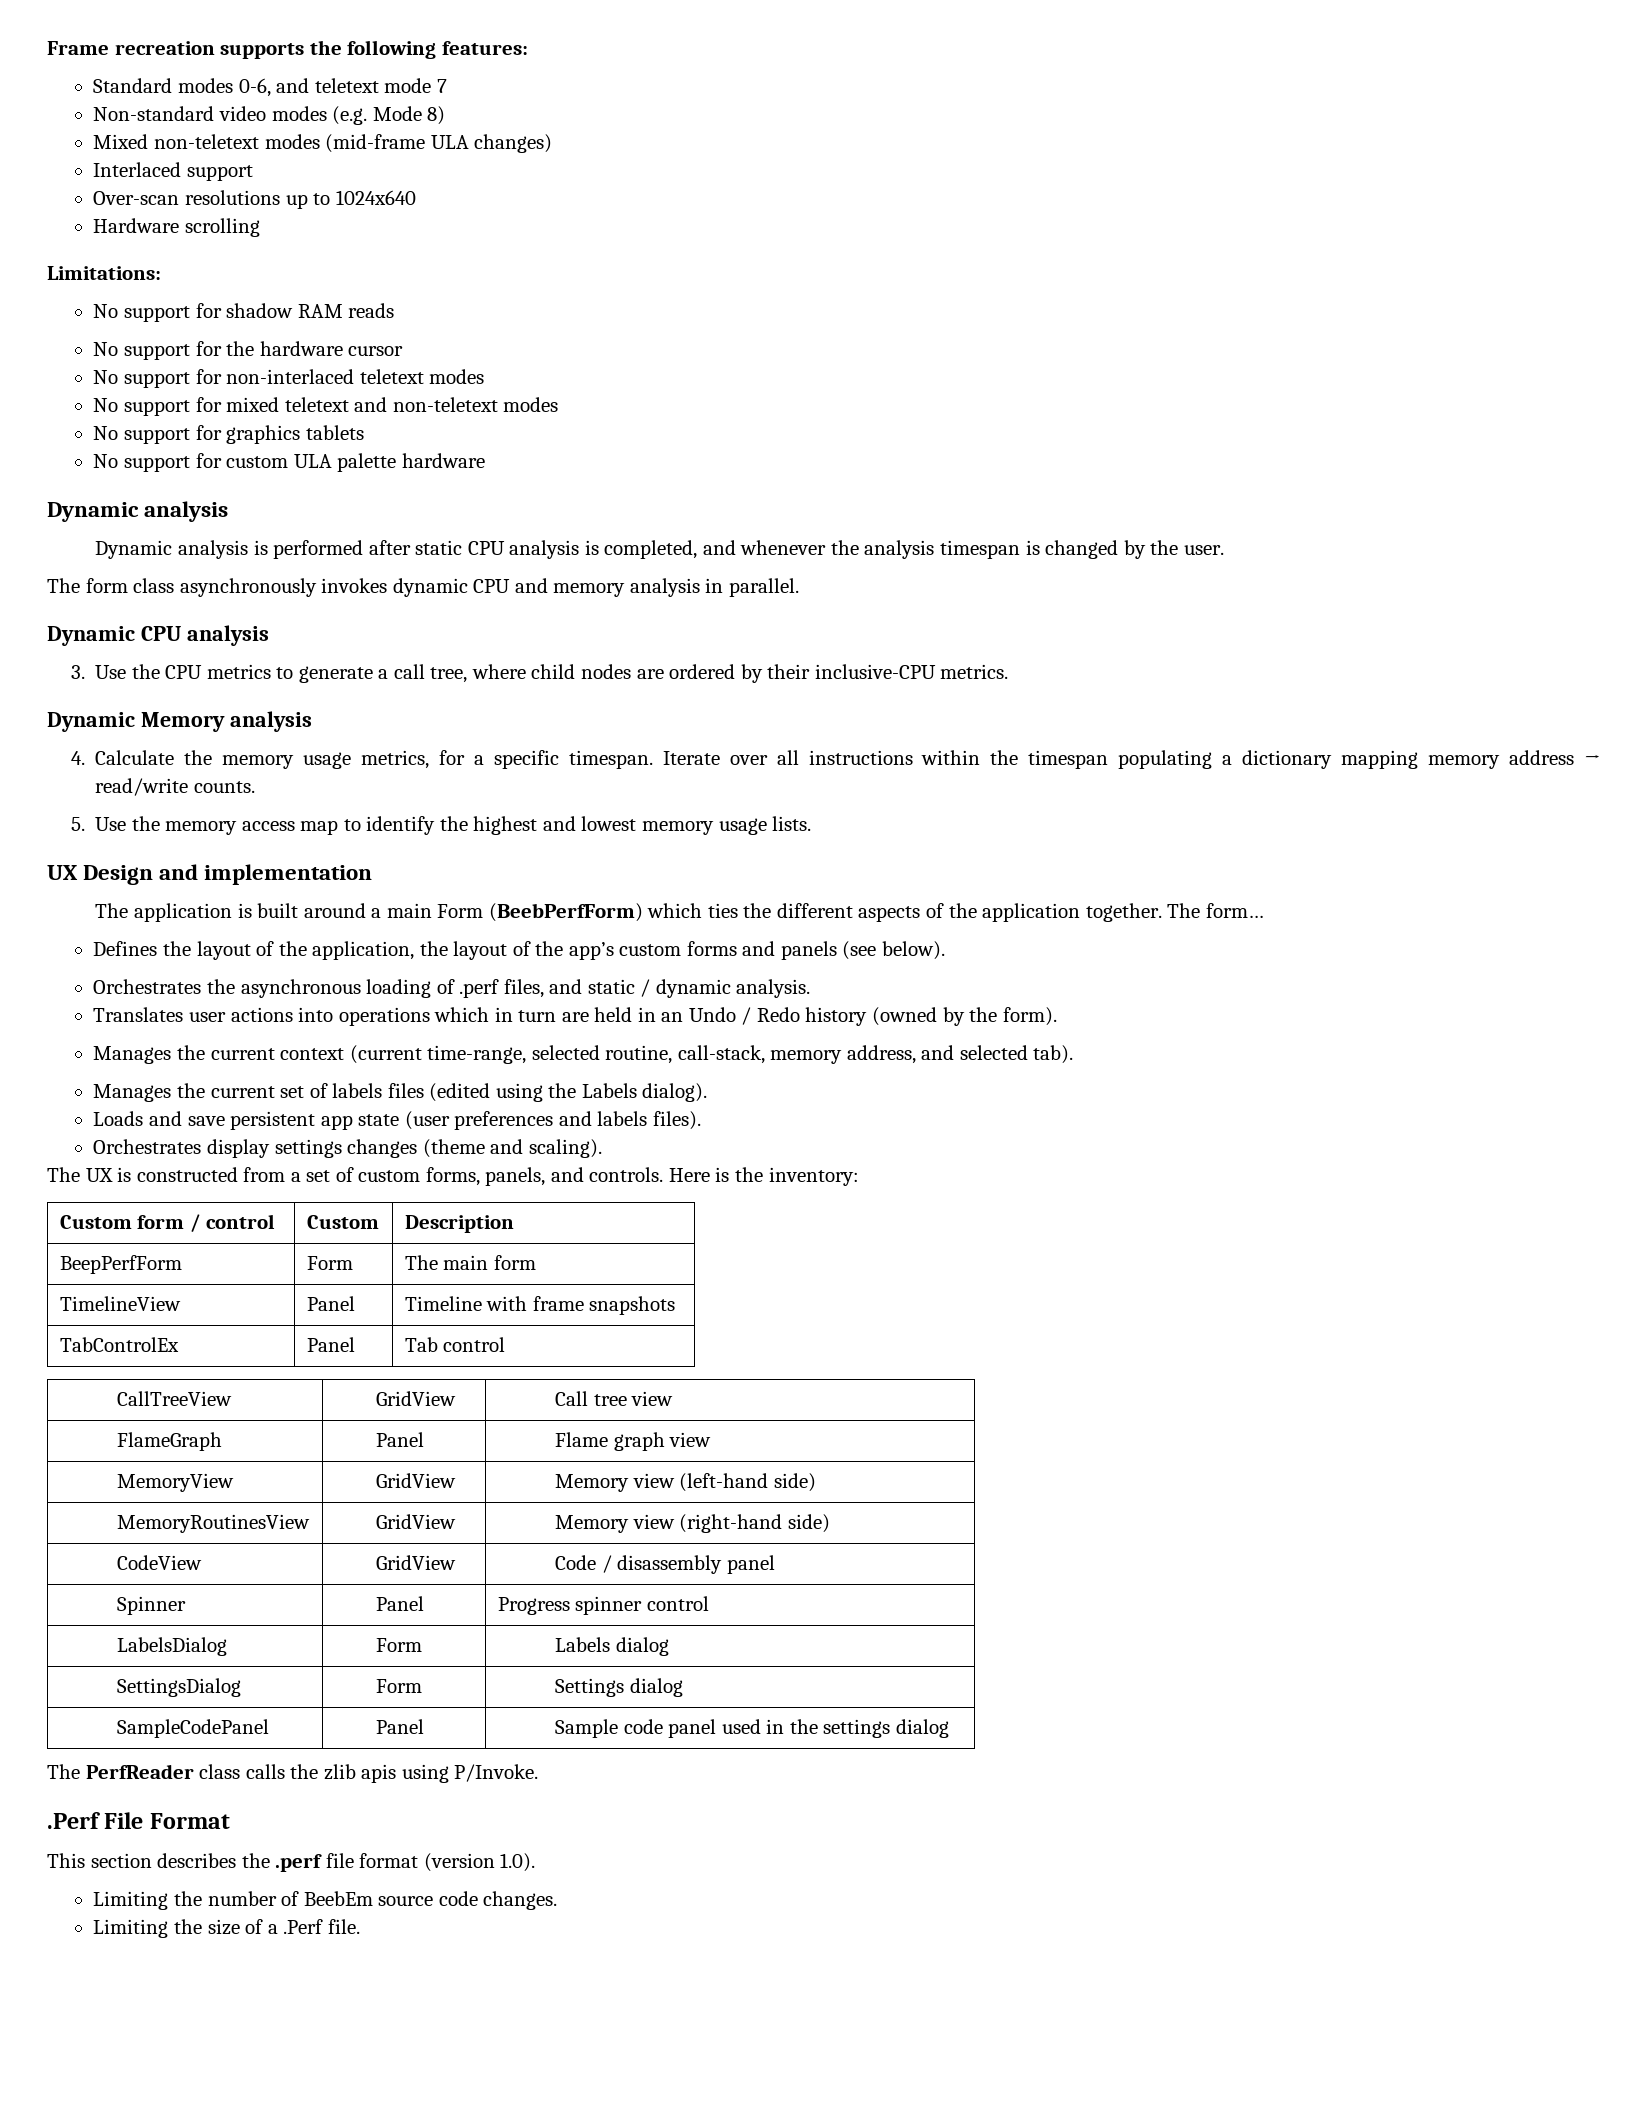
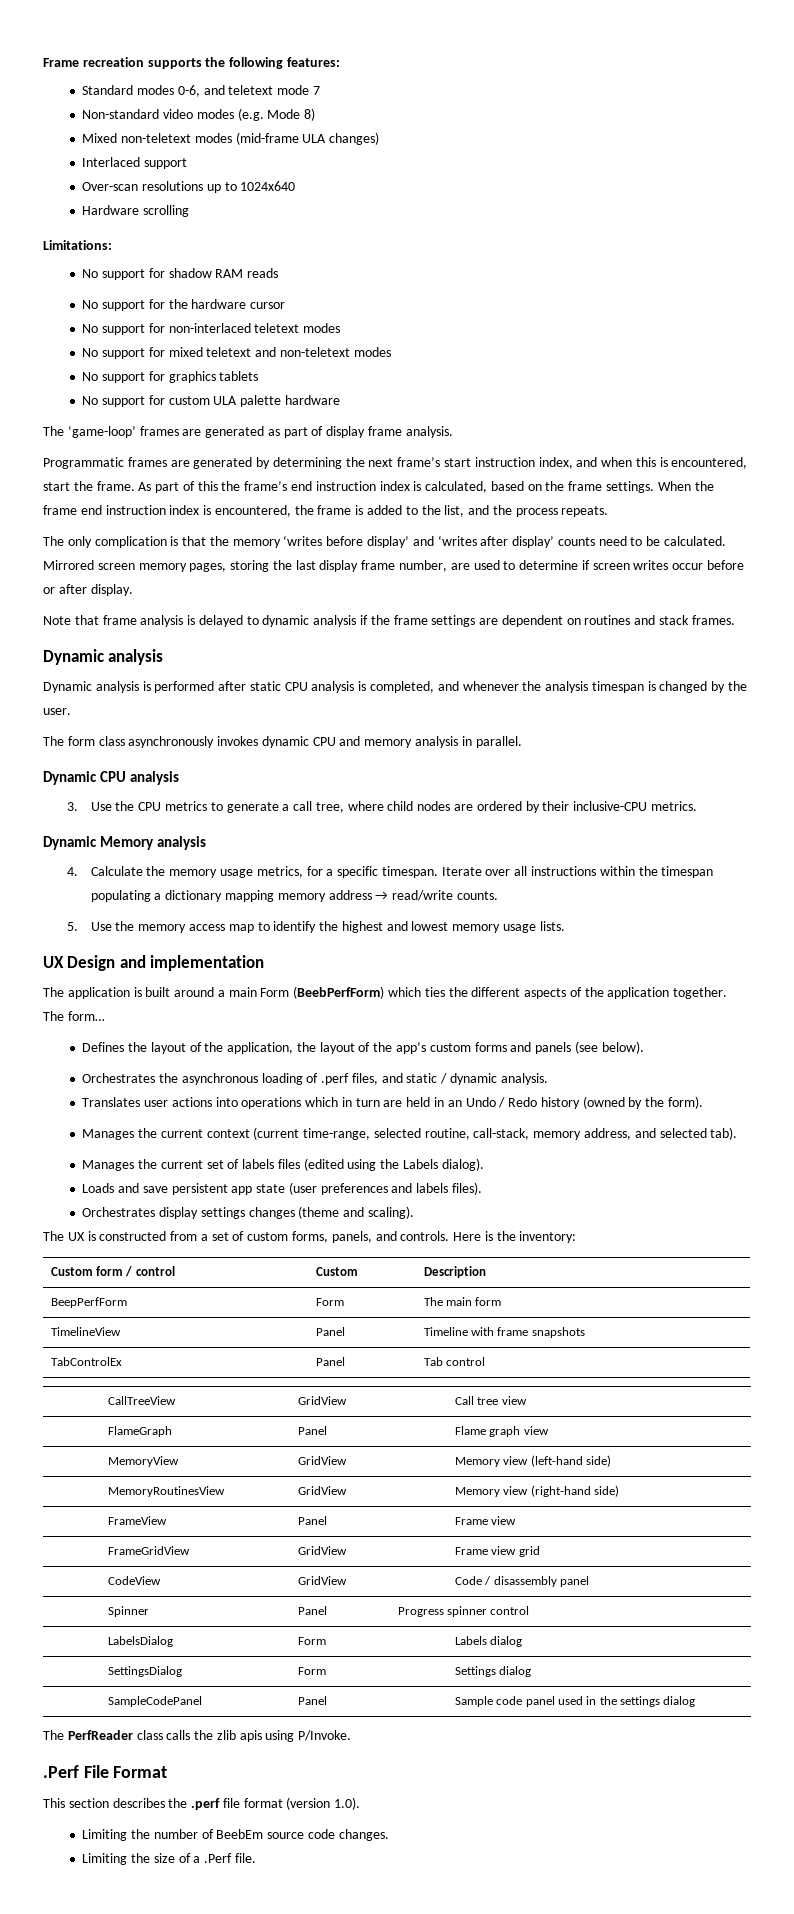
(485, 460) none -> [43,425,453,438] [43,457,748,469] [43,481,714,493] [43,505,609,517] [43,535,727,548] [43,560,745,572] [43,584,133,596] [43,615,735,627] // The ‘game-loop’ frames are generated as part of display frame analysis. // Programmatic frames are generated by determining the next frame’s start instruction index, and when this is encountered, start the frame. As part of this the frame’s end instruction index is calculated, based on the frame settings. When the frame end instruction index is encountered, the frame is added to the list, and the process repeats. // The only complication is that the memory ‘writes before display’ and ‘writes after display’ counts need to be calculated. Mirrored screen memory pages, storing the last display frame number, are used to determine if screen writes occur before or after display. // Note that frame analysis is delayed to dynamic analysis if the frame settings are dependent on routines and stack frames.
(830, 1523) none -> [107,1516,167,1525] [298,1516,328,1525] [454,1516,517,1525] [107,1546,190,1555] [298,1546,348,1555] [454,1546,540,1557] // FrameView | Panel | Frame view // FrameGridView | GridView | Frame view grid

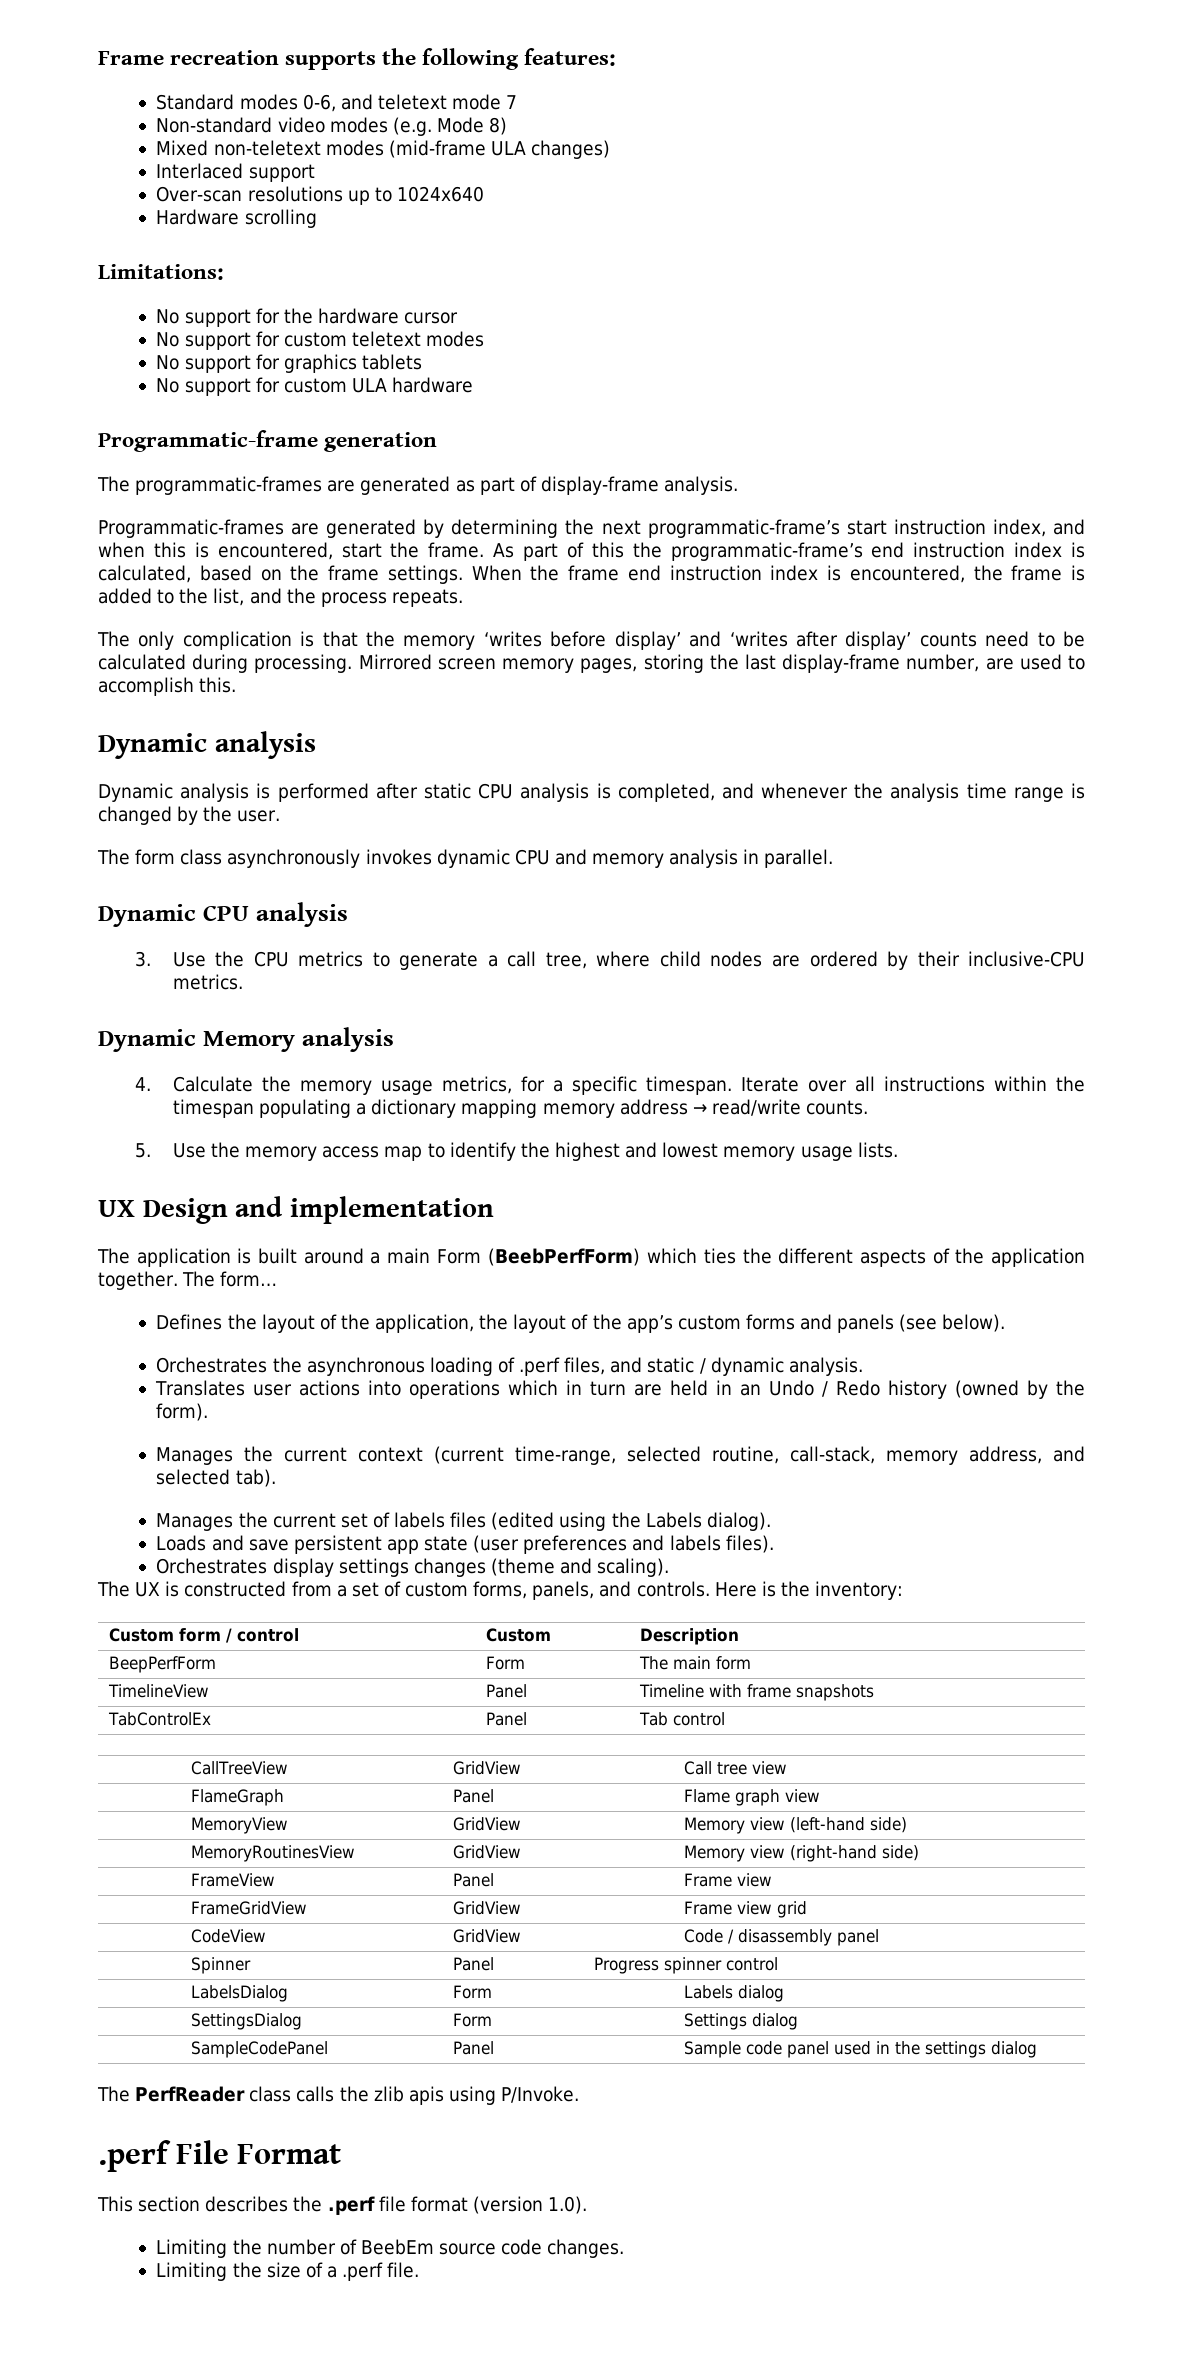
[82,268,279,280] // No support for shadow RAM reads -> (224, 272) none
[168,323,251,333] non-interlaced -> [283,332,347,347] custom
[82,347,391,359] // No support for mixed teletext and non-teletext modes -> (485, 339) none
[240,395,340,407] [43,425,179,438] palette hardware // The ‘game-loop’ frames -> [392,377,474,393] [98,430,438,452] [97,476,323,495] hardware // Programmatic-frame generation // The programmatic-frames
[326,426,453,438] [43,457,167,469] display frame analysis. // Programmatic frames -> [540,476,739,495] [98,519,284,538] display-frame analysis. // Programmatic-frames
[397,457,441,467] frame’s -> [647,519,840,538] programmatic-frame’s
[244,481,288,491] frame’s -> [670,542,863,561] programmatic-frame’s
[664,536,727,546] calculated. -> [98,654,353,673] calculated during processing.
[319,560,396,572] display frame -> [782,654,901,673] display-frame
[519,560,745,570] [43,584,133,596] [43,615,735,627] determine if screen writes occur before or after display. // Note that frame analysis is delayed to dynamic analysis if the frame settings are dependent on routines and stack frames. -> [98,677,237,696] accomplish this.
[591,681,644,693] timespan -> [966,783,1064,802] time range
[43,1765,79,1778] .Perf -> [98,2140,171,2172] .perf
[204,1853,233,1863] .Perf -> [342,2262,384,2281] .perf

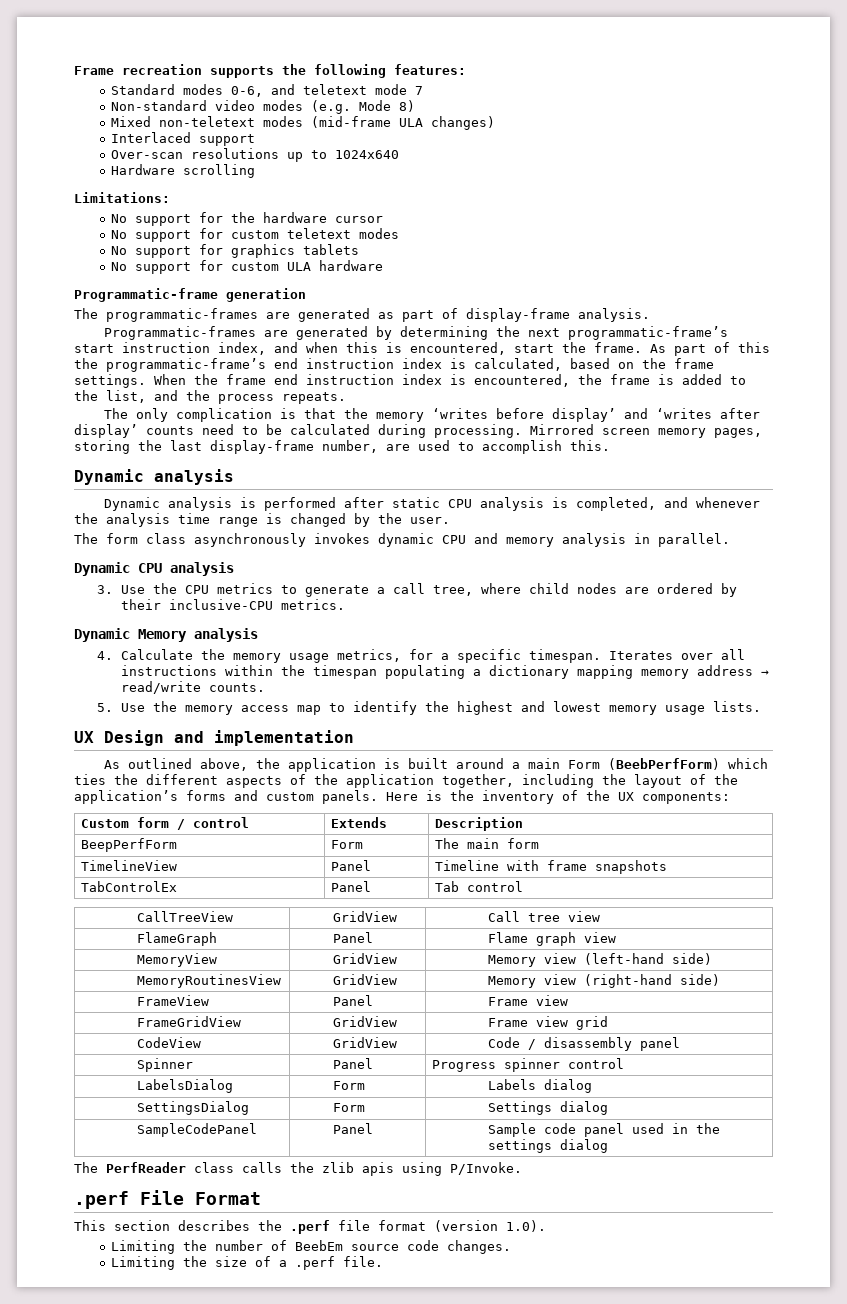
[740,1077,799,1092] Iterate -> [608,651,673,660] Iterates
[97,1248,130,1264] The -> [103,758,280,771] As outlined above, the
[98,1271,278,1290] [156,1314,1006,1333] [156,1357,863,1376] [155,1380,1085,1399] [156,1403,209,1421] [156,1446,1086,1465] [156,1469,276,1487] [156,1512,771,1531] [156,1535,774,1554] [156,1558,670,1577] [97,1581,904,1600] together. The form… // Defines the layout of the application, the layout of the app’s custom forms and panels (see below). // Orchestrates the asynchronous loading of .perf files, and static / dynamic analysis. // Translates user actions into operations which in turn are held in an Undo / Redo history (owned by the form). // Manages the current context (current time-range, selected routine, call-stack, memory address, and selected tab). // Manages the current set of labels files (edited using the Labels dialog). // Loads and save persistent app state (user preferences and labels files). // Orchestrates display settings changes (theme and scaling). // The UX is constructed from a set of custom forms, panels, and controls. Here is the inventory: -> [442,774,738,788] [74,790,730,804] together, including the layout of the application’s forms and custom panels. Here is the inventory of the UX components:
[486,1628,552,1642] Custom -> [331,817,388,828] Extends

